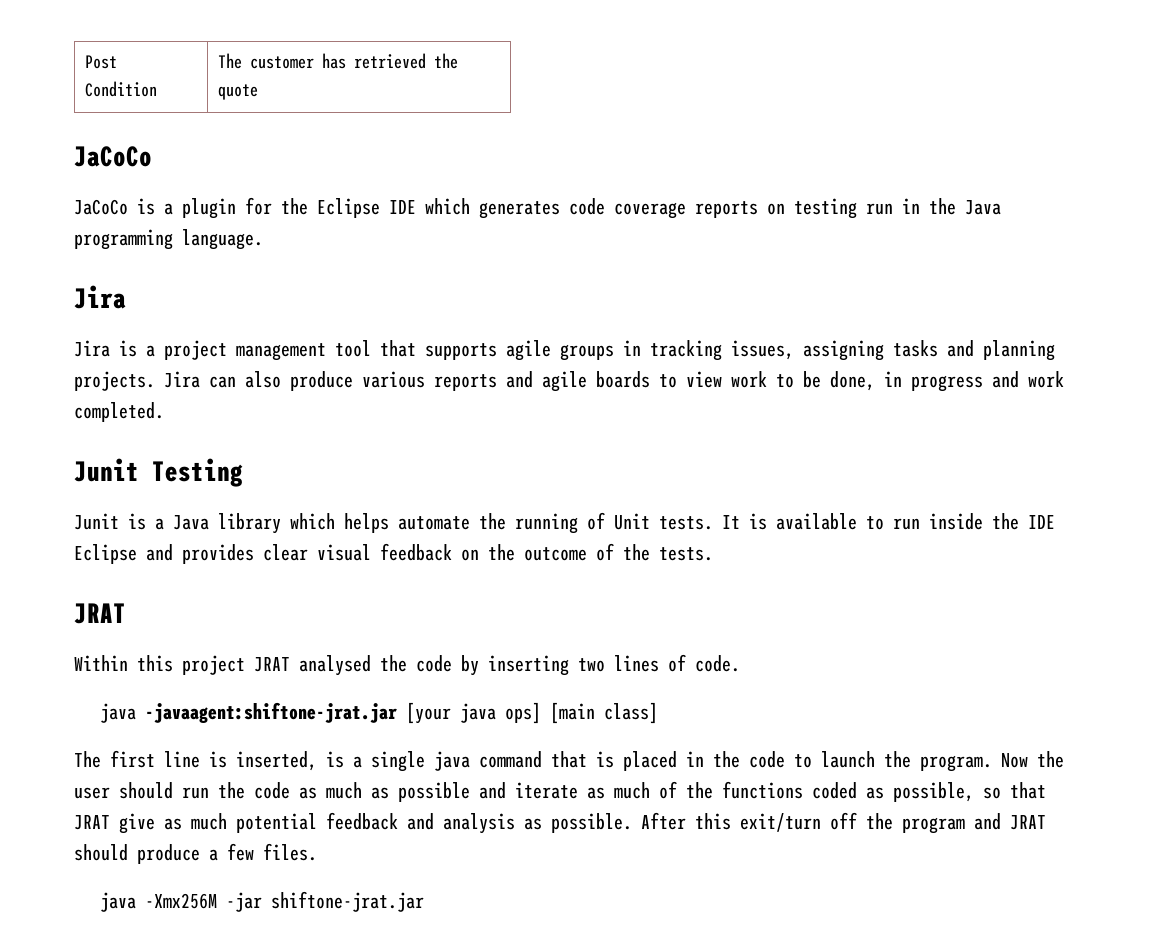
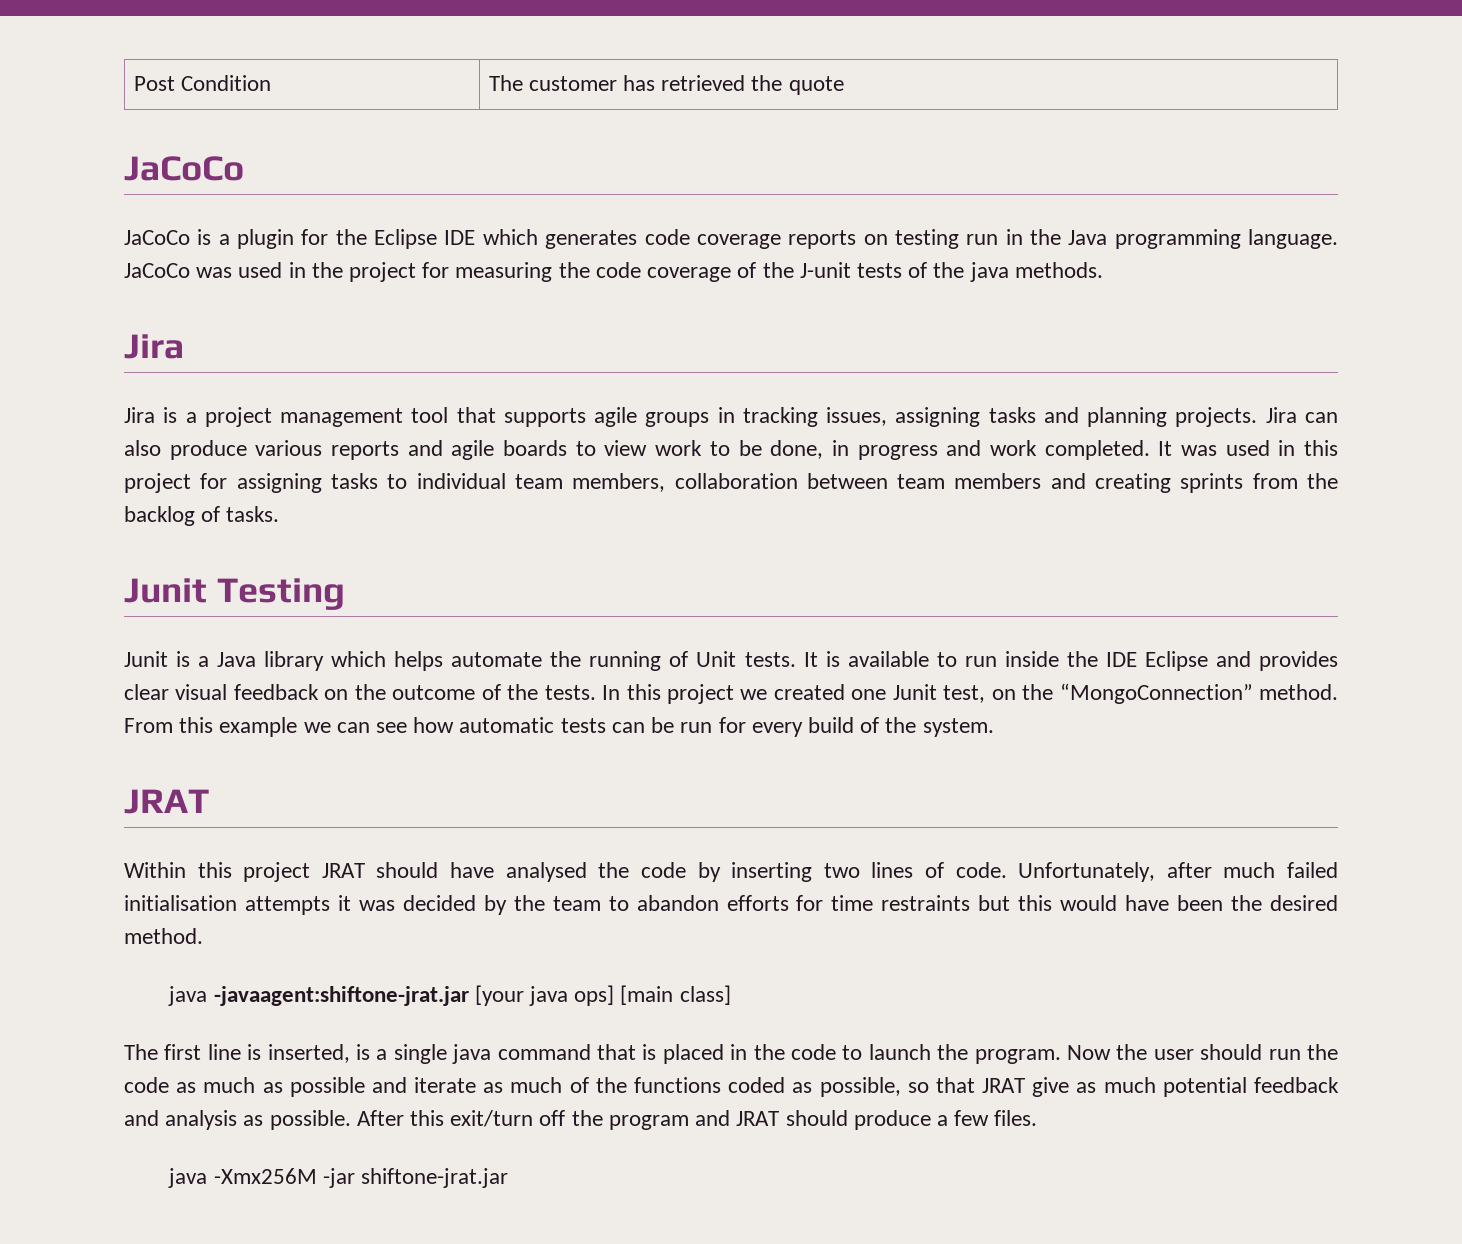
(263, 239) none -> [124,262,1103,282] JaCoCo was used in the project for measuring the code coverage of the J-unit tests of the java methods.
(164, 412) none -> [1158,440,1338,456] [124,473,1338,493] [124,506,280,526] It was used in this project for assigning tasks to individual team members, collaboration between team members and creating sprints from the backlog of tasks.
(713, 554) none -> [602,683,1339,704] [124,717,994,737] In this project we created one Junit test, on the “MongoConnection” method. From this example we can see how automatic tests can be run for every build of the system.
(290, 664) none -> [376,862,495,878] should have
(740, 663) none -> [1018,862,1338,882] [124,895,1339,915] [124,928,203,944] Unfortunately, after much failed initialisation attempts it was decided by the team to abandon efforts for time restraints but this would have been the desired method.

